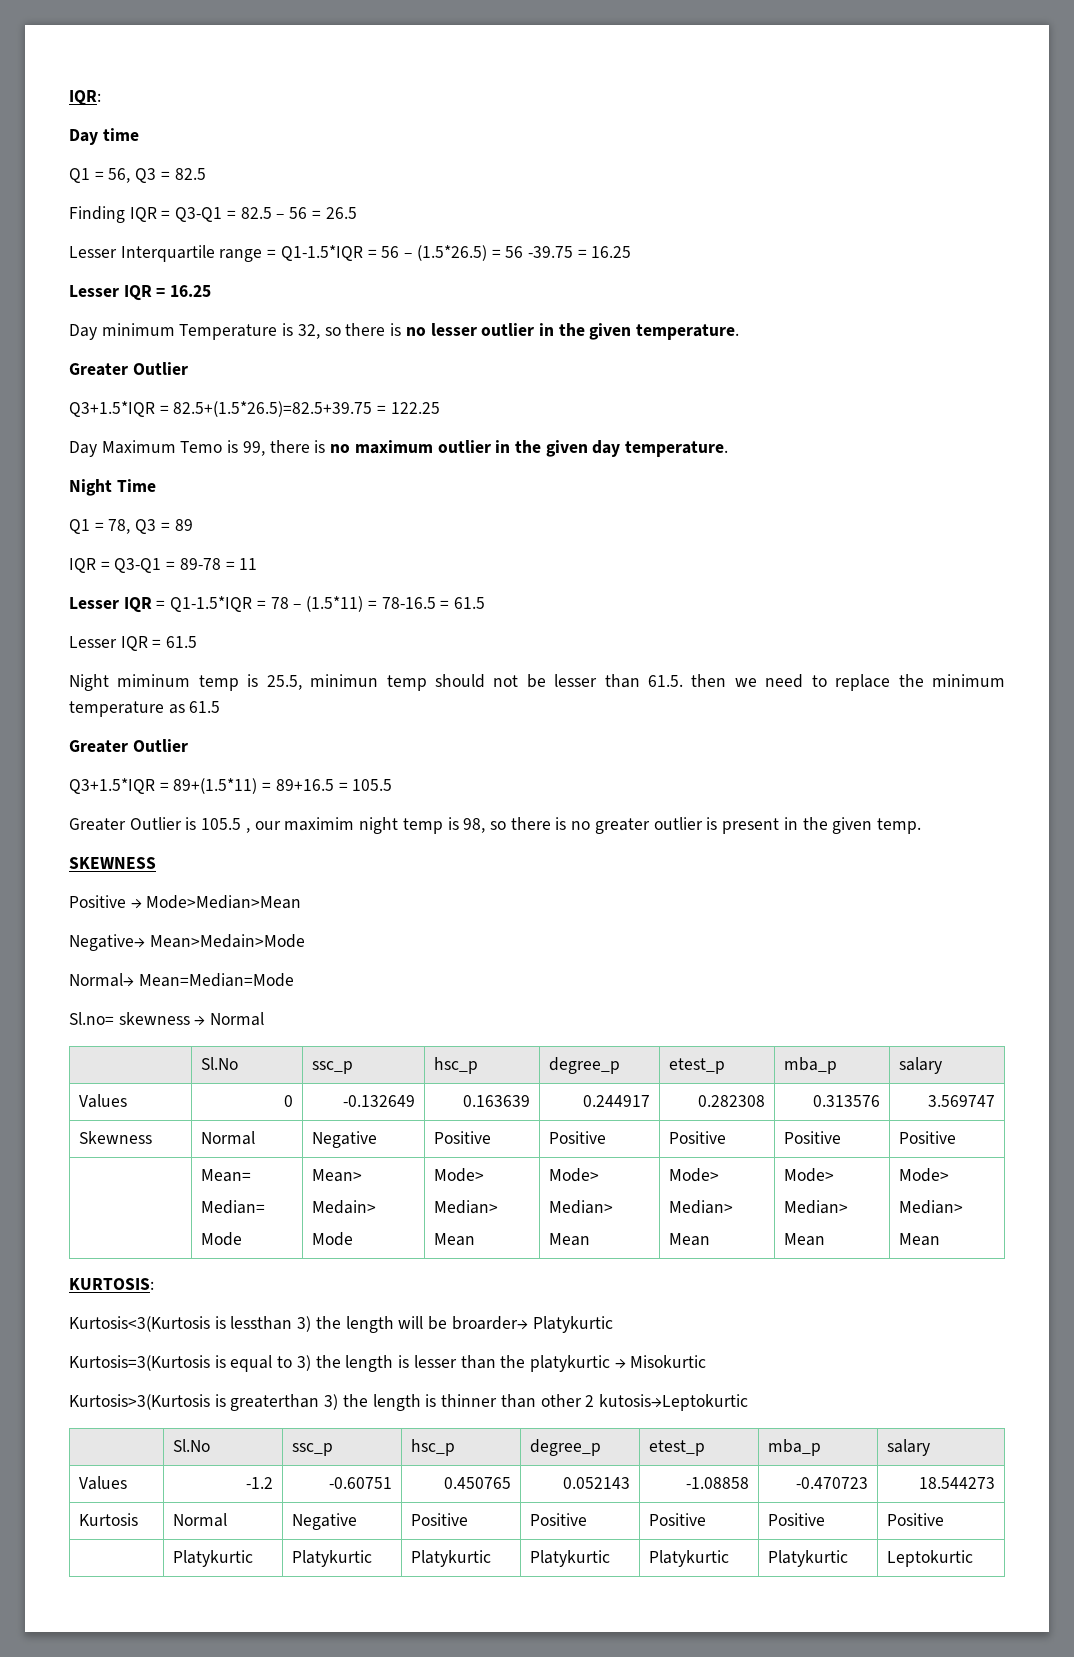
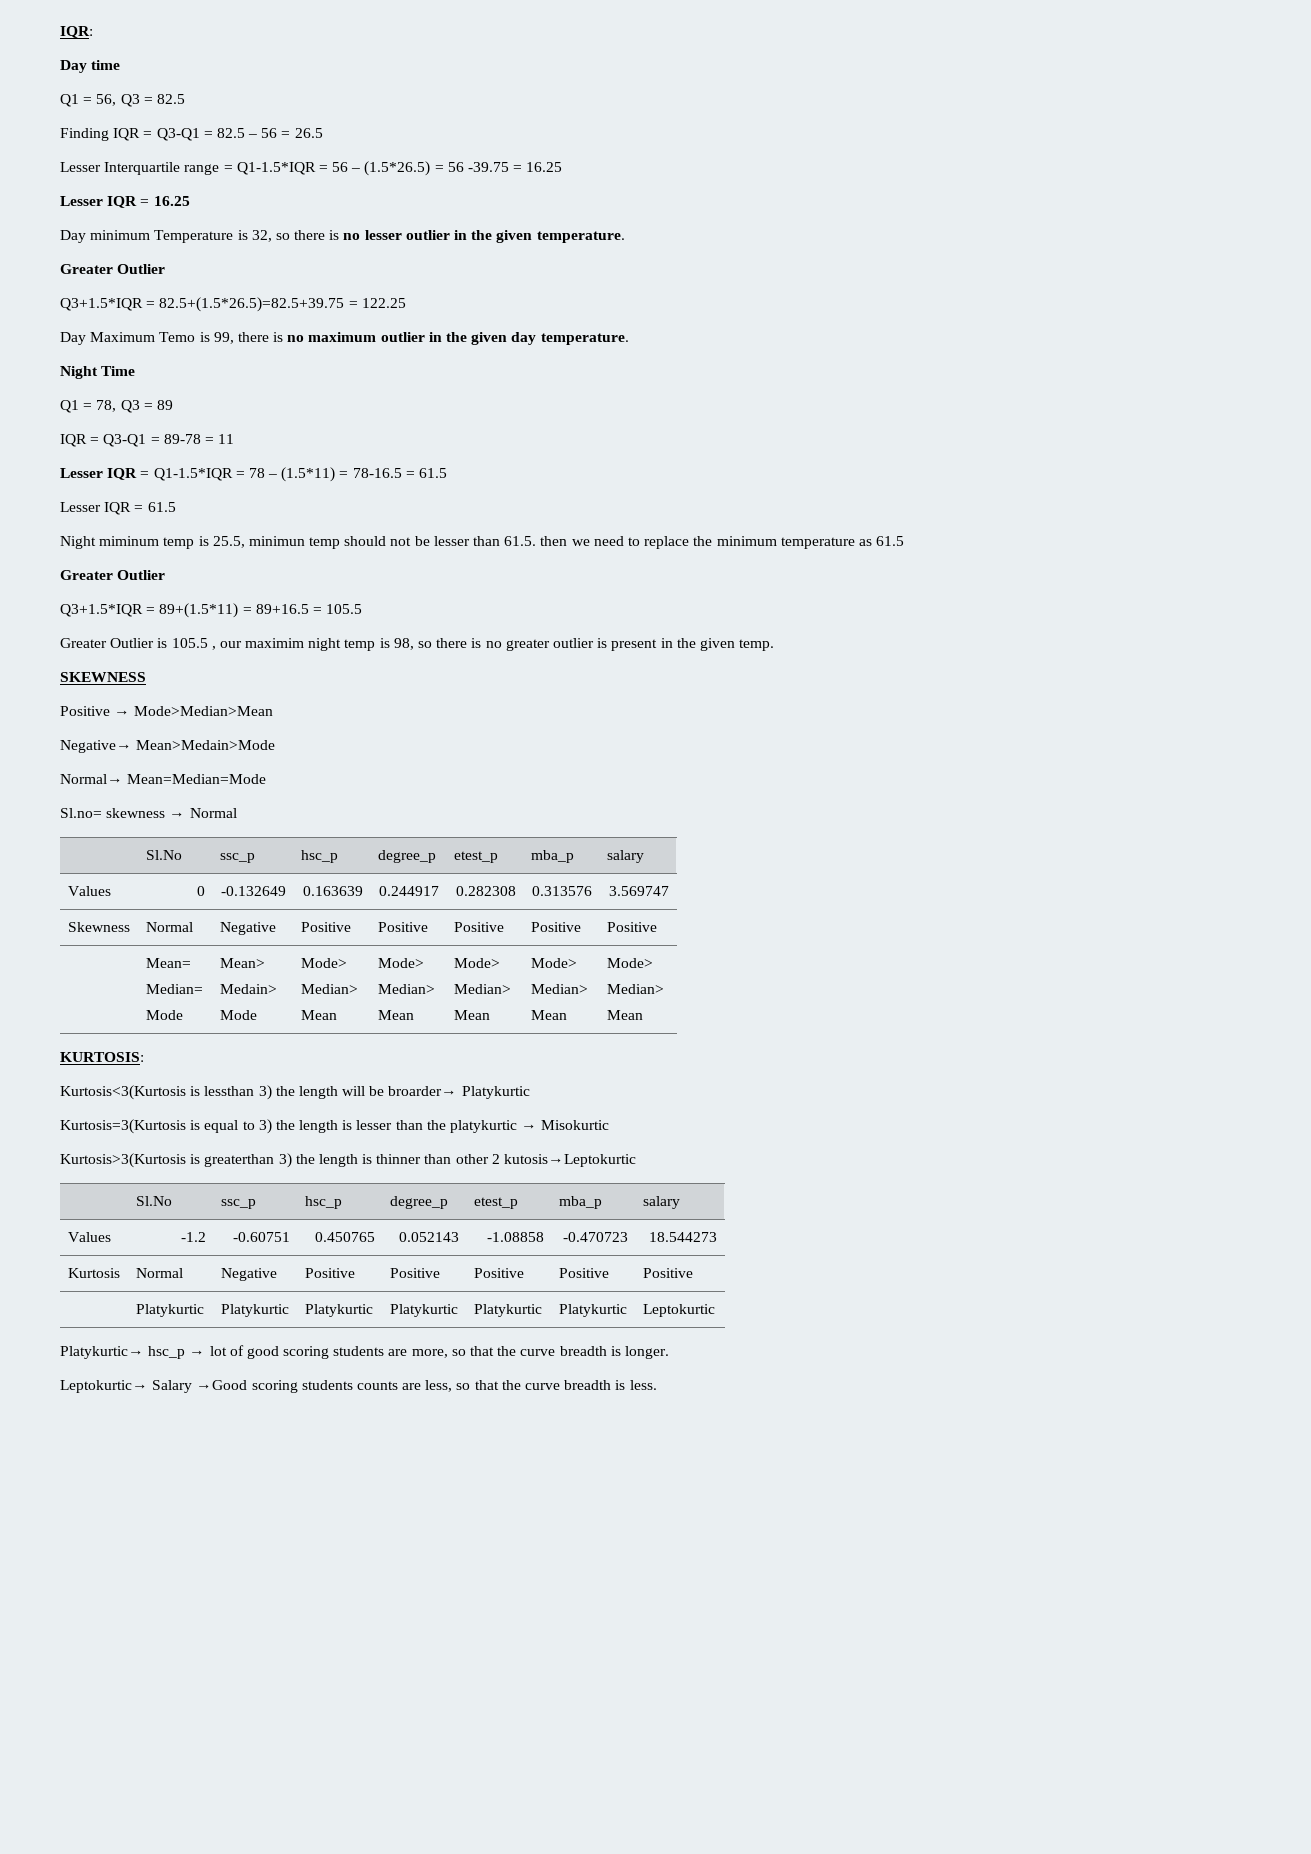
(973, 1558) none -> [60,1345,669,1359] [60,1380,657,1393] // Platykurtic→ hsc_p → lot of good scoring students are more, so that the curve breadth is longer. // Leptokurtic→ Salary →Good scoring students counts are less, so that the curve breadth is less.

